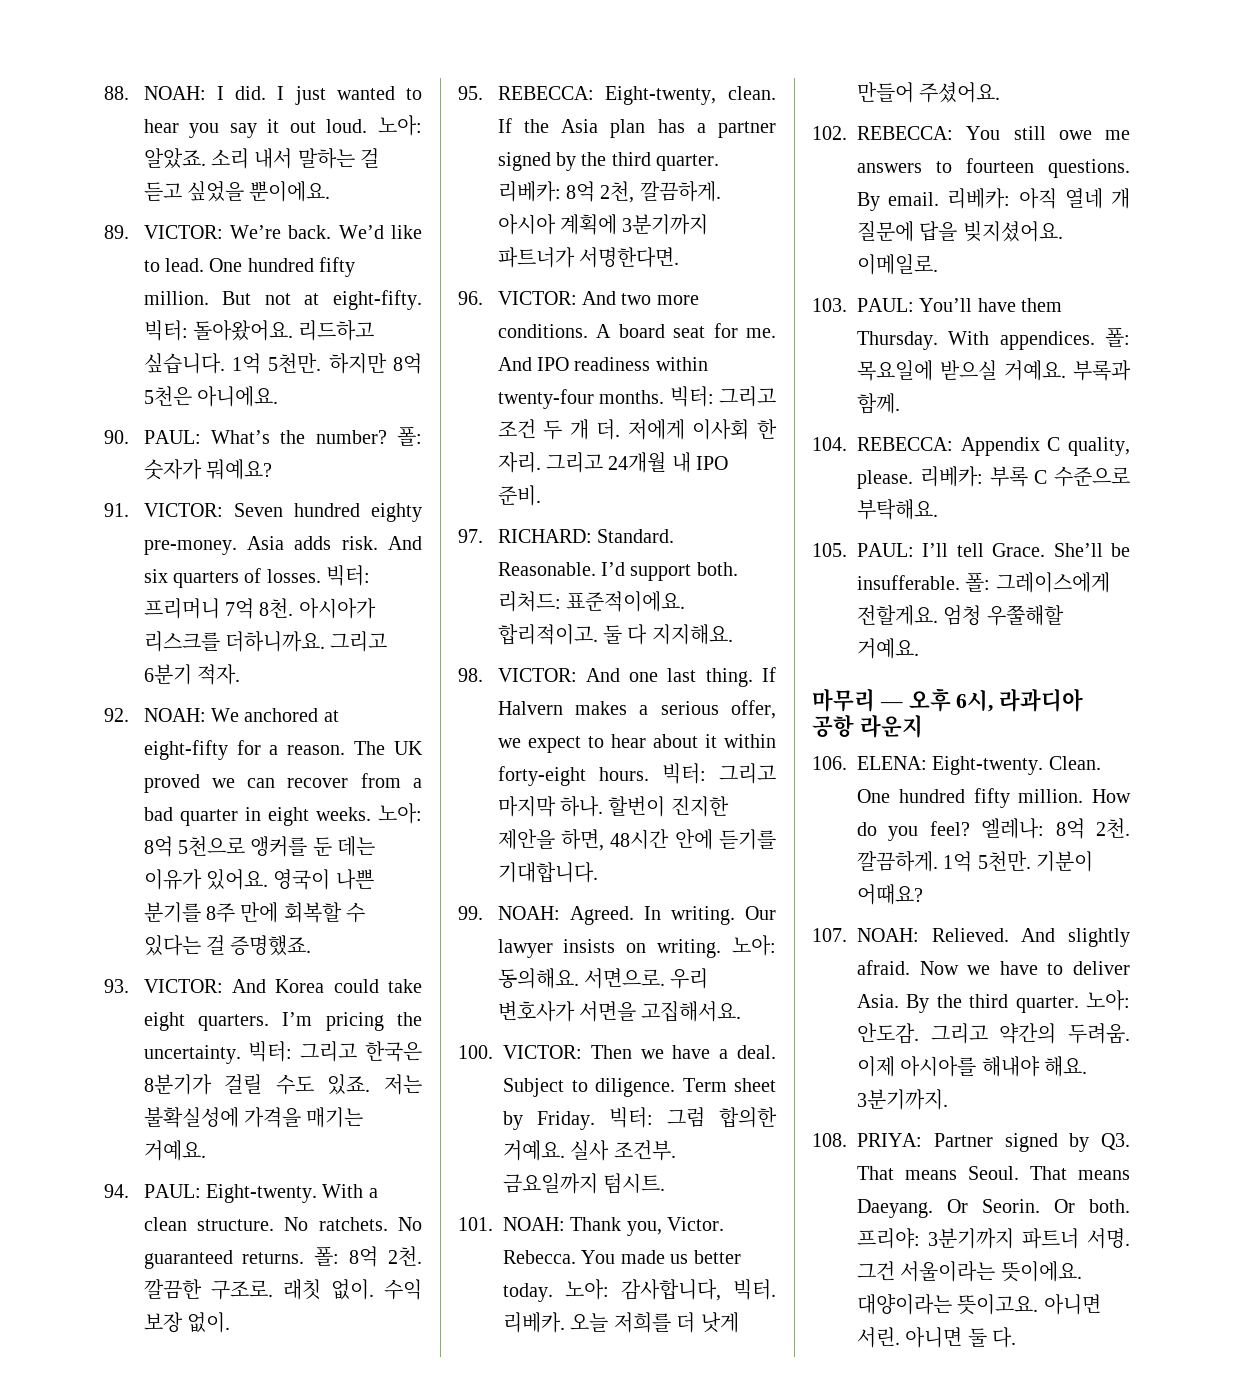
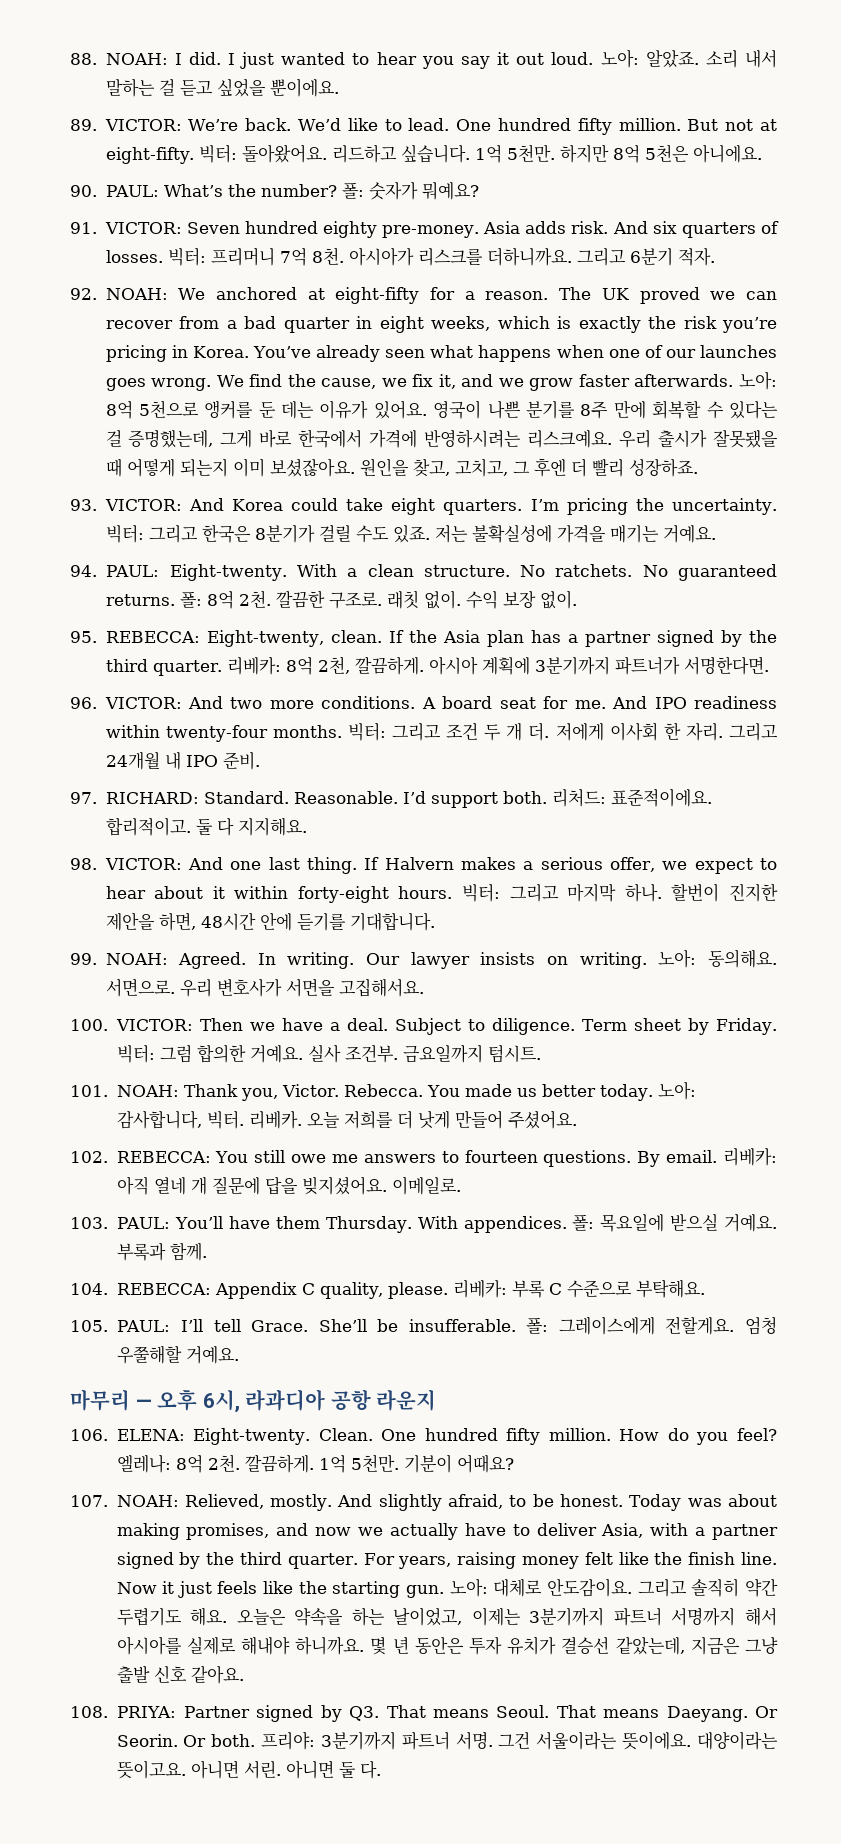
[315,807,371,821] weeks. -> [431,316,777,333] [105,345,778,362] [105,374,734,391] weeks, which is exactly the risk you’re pricing in Korea. You’ve already seen what happens when one of our launches goes wrong. We find the cause, we fix it, and we grow faster afterwards.
[230,935,312,956] 증명했죠. -> [128,429,778,448] [105,458,698,477] 증명했는데, 그게 바로 한국에서 가격에 반영하시려는 리스크예요. 우리 출시가 잘못됐을 때 어떻게 되는지 이미 보셨잖아요. 원인을 찾고, 고치고, 그 후엔 더 빨리 성장하죠.
[931,928,1130,947] [857,960,1130,975] [857,990,1130,1013] [857,1023,1130,1044] [857,1056,1088,1077] [857,1089,948,1110] Relieved. And slightly afraid. Now we have to deliver Asia. By the third quarter. 노아: 안도감. 그리고 약간의 두려움. 이제 아시아를 해내야 해요. 3분기까지. -> [184,1494,777,1511] [116,1523,778,1540] [116,1552,778,1569] [116,1578,778,1598] [116,1607,777,1626] [116,1636,778,1655] [116,1665,244,1684] Relieved, mostly. And slightly afraid, to be honest. Today was about making promises, and now we actually have to deliver Asia, with a partner signed by the third quarter. For years, raising money felt like the finish line. Now it just feels like the starting gun. 노아: 대체로 안도감이요. 그리고 솔직히 약간 두렵기도 해요. 오늘은 약속을 하는 날이었고, 이제는 3분기까지 파트너 서명까지 해서 아시아를 실제로 해내야 하니까요. 몇 년 동안은 투자 유치가 결승선 같았는데, 지금은 그냥 출발 신호 같아요.

